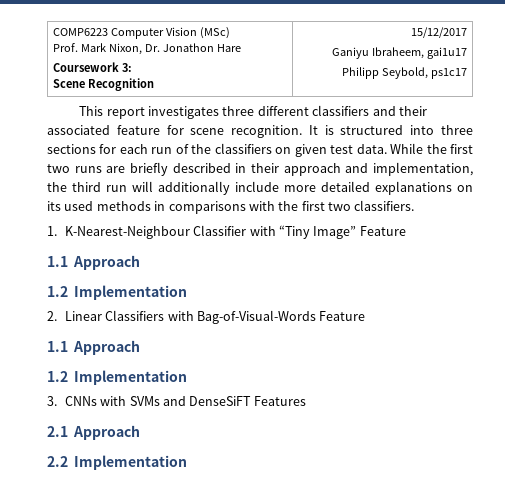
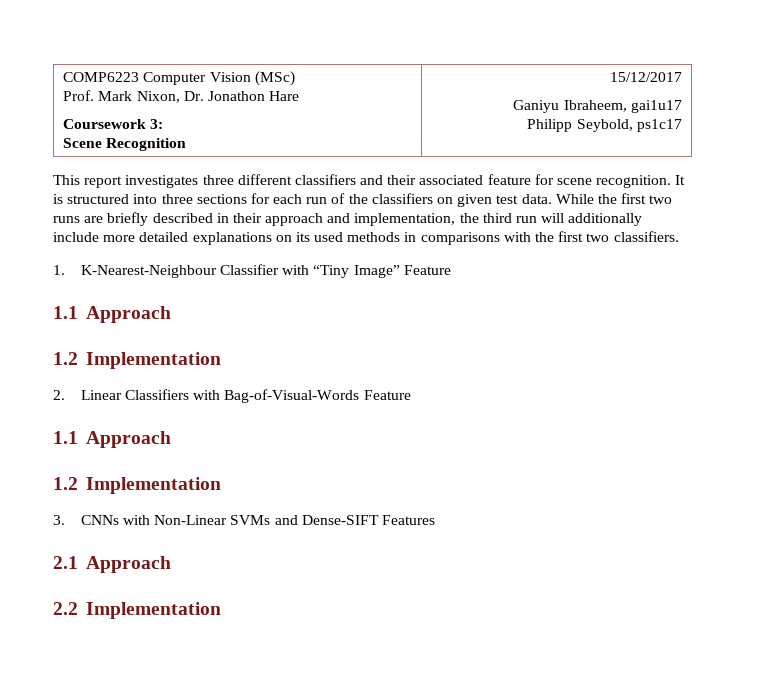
(127, 401) none -> [154,515,228,525] Non-Linear
[189,396,252,406] DenseSiFT -> [301,515,379,525] Dense-SIFT

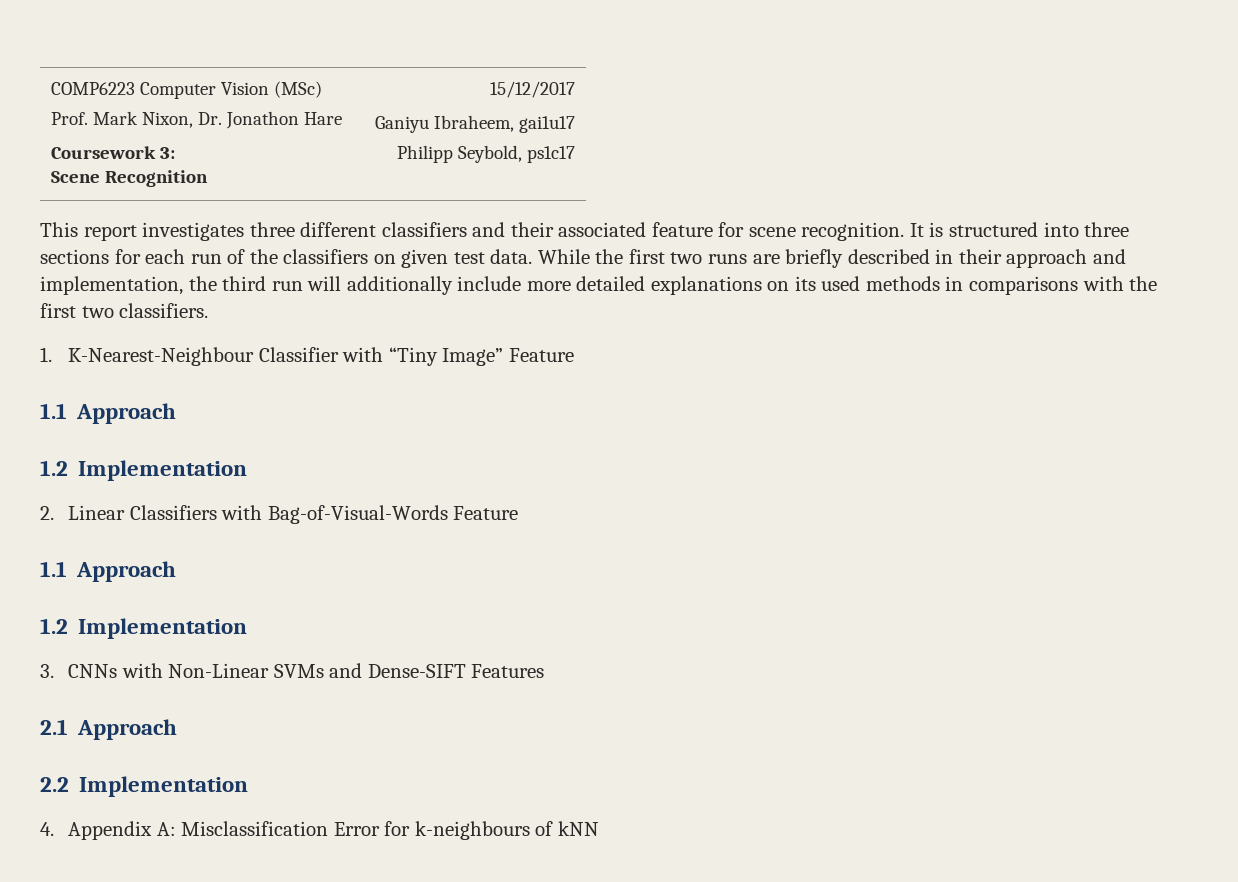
(221, 610) none -> [40,821,599,840] // 4. Appendix A: Misclassification Error for k-neighbours of kNN

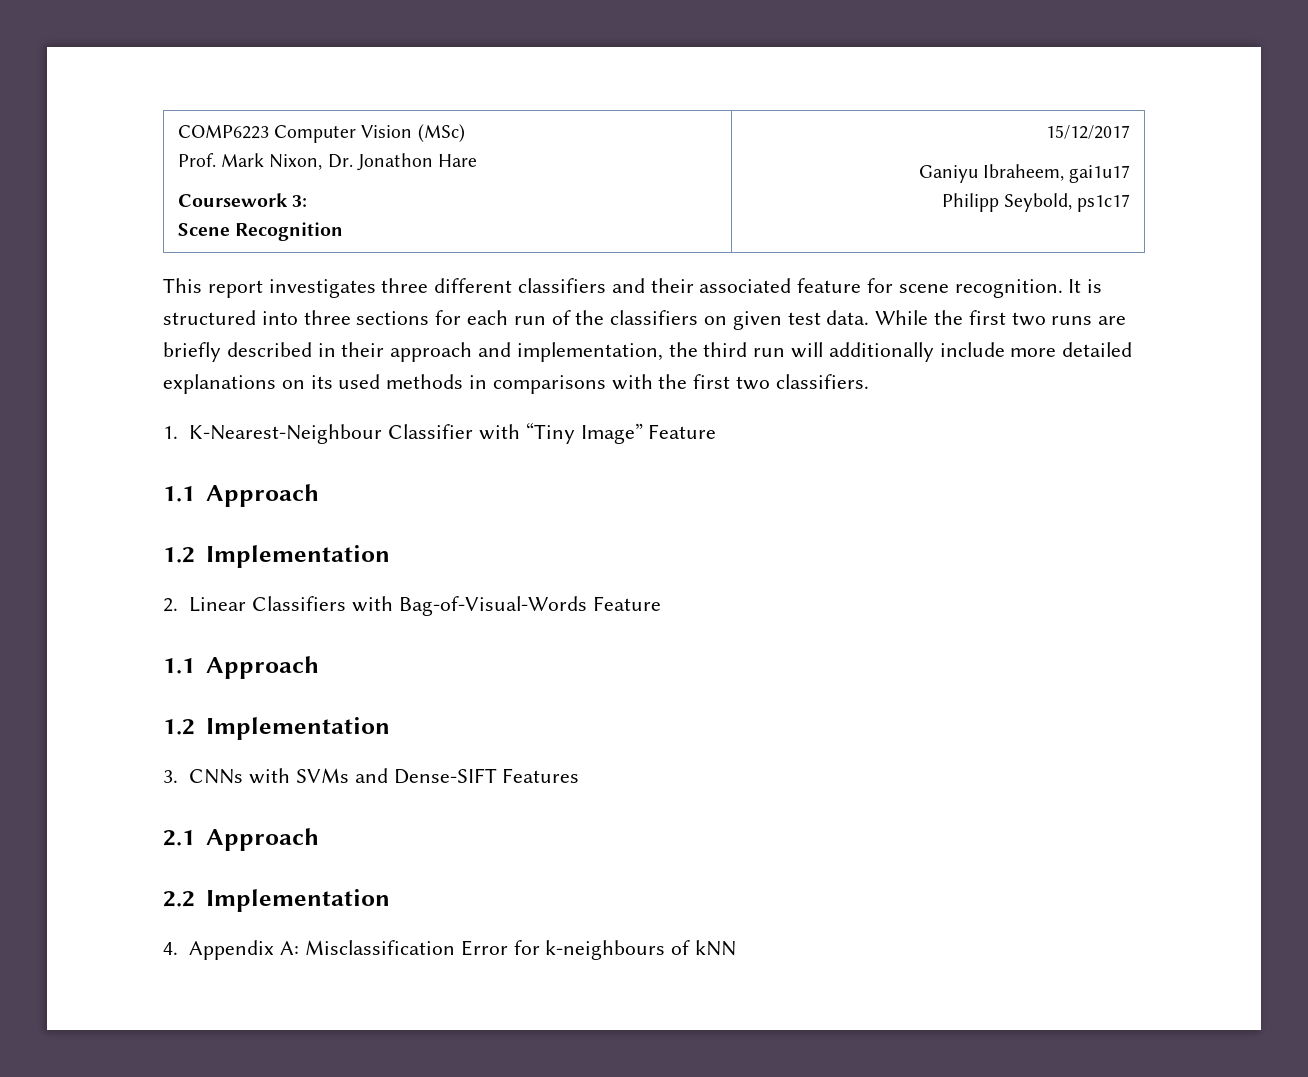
[168,663,270,678] Non-Linear -> (291, 776) none

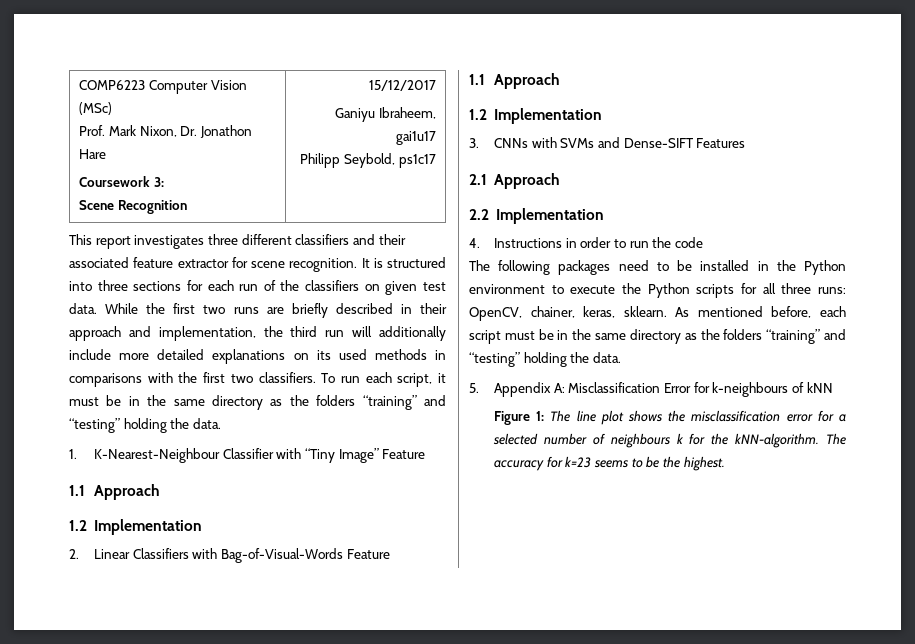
(862, 285) none -> [177,259,229,268] extractor
(869, 381) none -> [321,372,447,387] [69,395,446,410] [69,418,221,433] To run each script, it must be in the same directory as the folders “training” and “testing” holding the data.
(178, 948) none -> [494,237,703,248] [469,260,846,275] [469,283,846,298] [469,306,846,321] [469,329,846,344] [469,352,621,367] [469,383,479,393] Instructions in order to run the code // The following packages need to be installed in the Python environment to execute the Python scripts for all three runs: OpenCV, chainer, keras, sklearn. As mentioned before, each script must be in the same directory as the folders “training” and “testing” holding the data. // 5.
(737, 948) none -> [494,410,846,425] [493,433,846,448] [494,456,725,471] // Figure 1: The line plot shows the misclassification error for a selected number of neighbours k for the kNN-algorithm. The accuracy for k=23 seems to be the highest.

